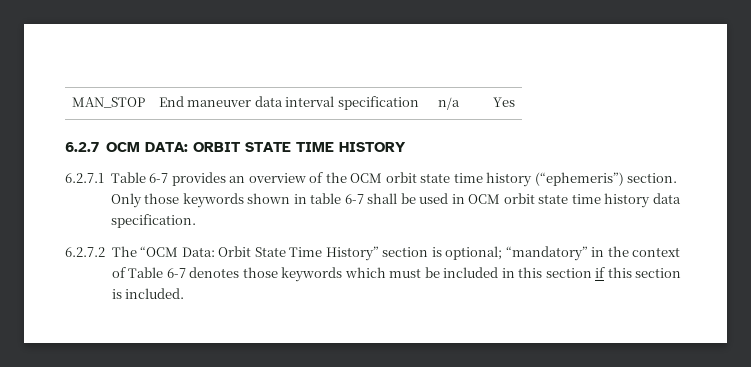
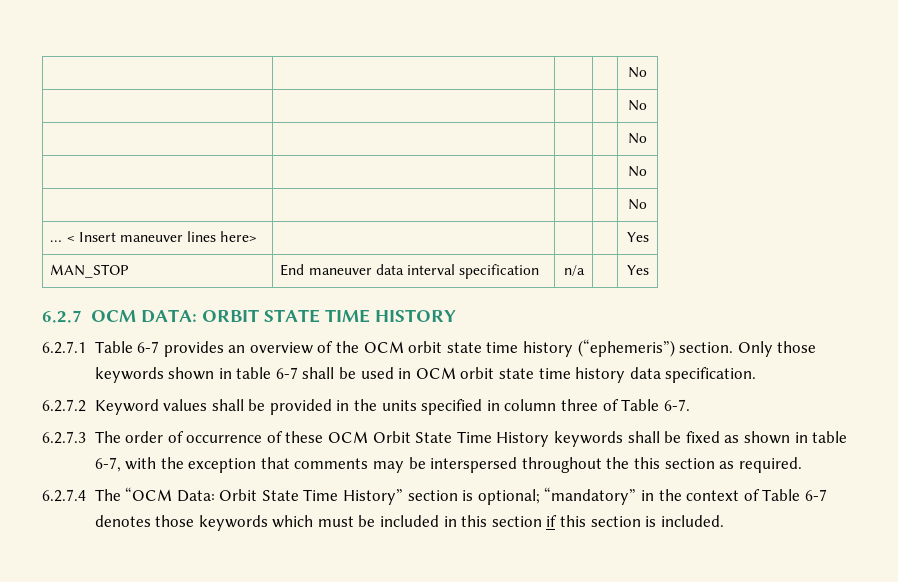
(71, 102) none -> [628,67,647,78] [628,100,647,111] [628,133,647,144] [628,166,647,177] [628,199,647,210] [50,231,258,242] [626,232,649,242] | | | | No // | | | | No // | | | | No // | | | | No // | | | | No // … < Insert maneuver lines here> | | | | Yes //
(105, 252) none -> [94,399,690,415] [42,431,848,447] [94,457,802,473] [42,489,86,502] Keyword values shall be provided in the units specified in column three of Table 6-7. // 6.2.7.3 The order of occurrence of these OCM Orbit State Time History keywords shall be fixed as shown in table 6-7, with the exception that comments may be interspersed throughout the this section as required. // 6.2.7.4

